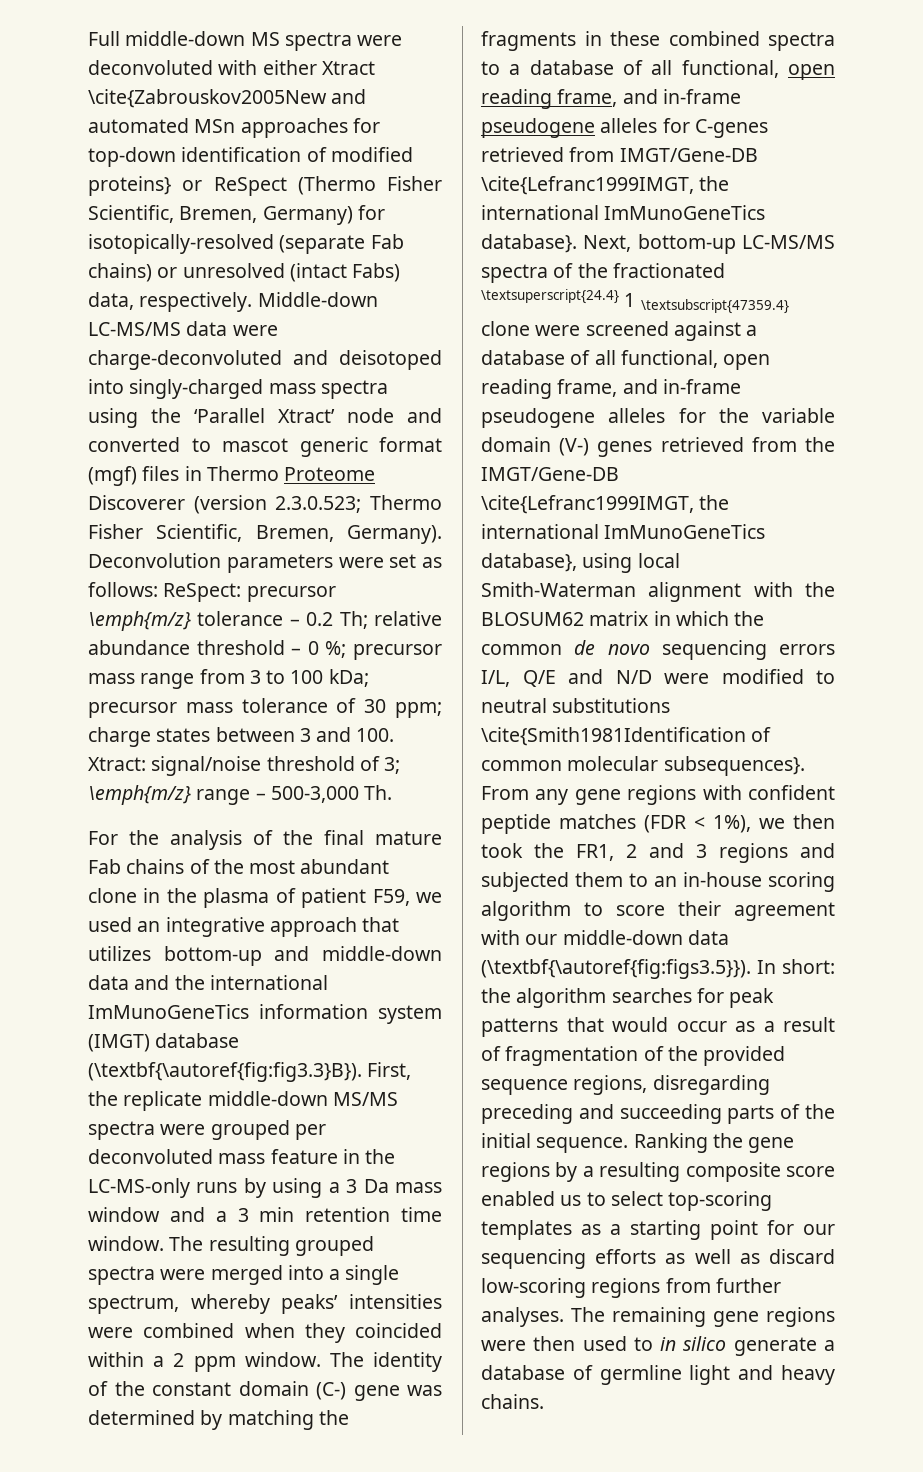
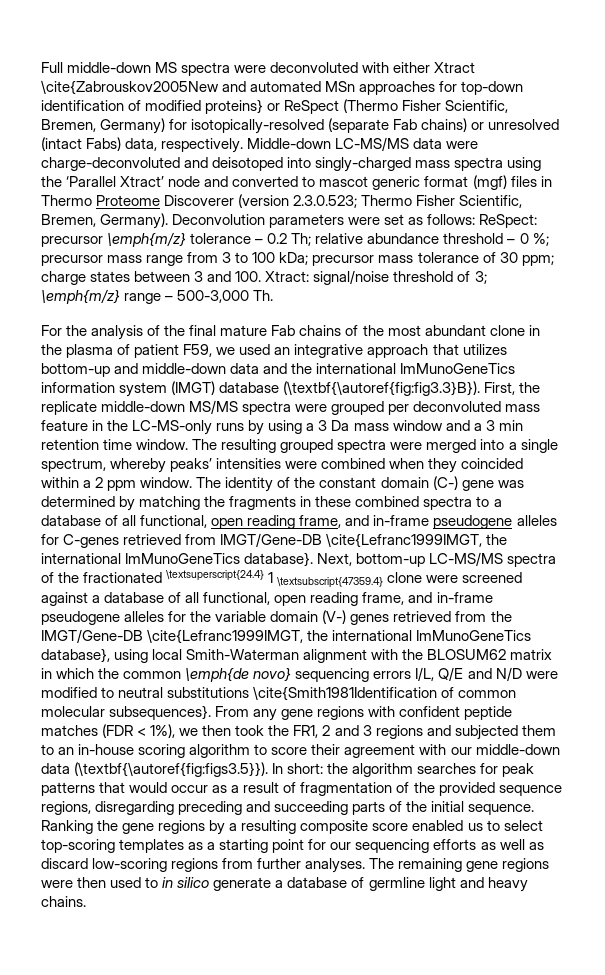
[574,640,650,655] de novo -> [185,667,292,682] \emph{de novo}

